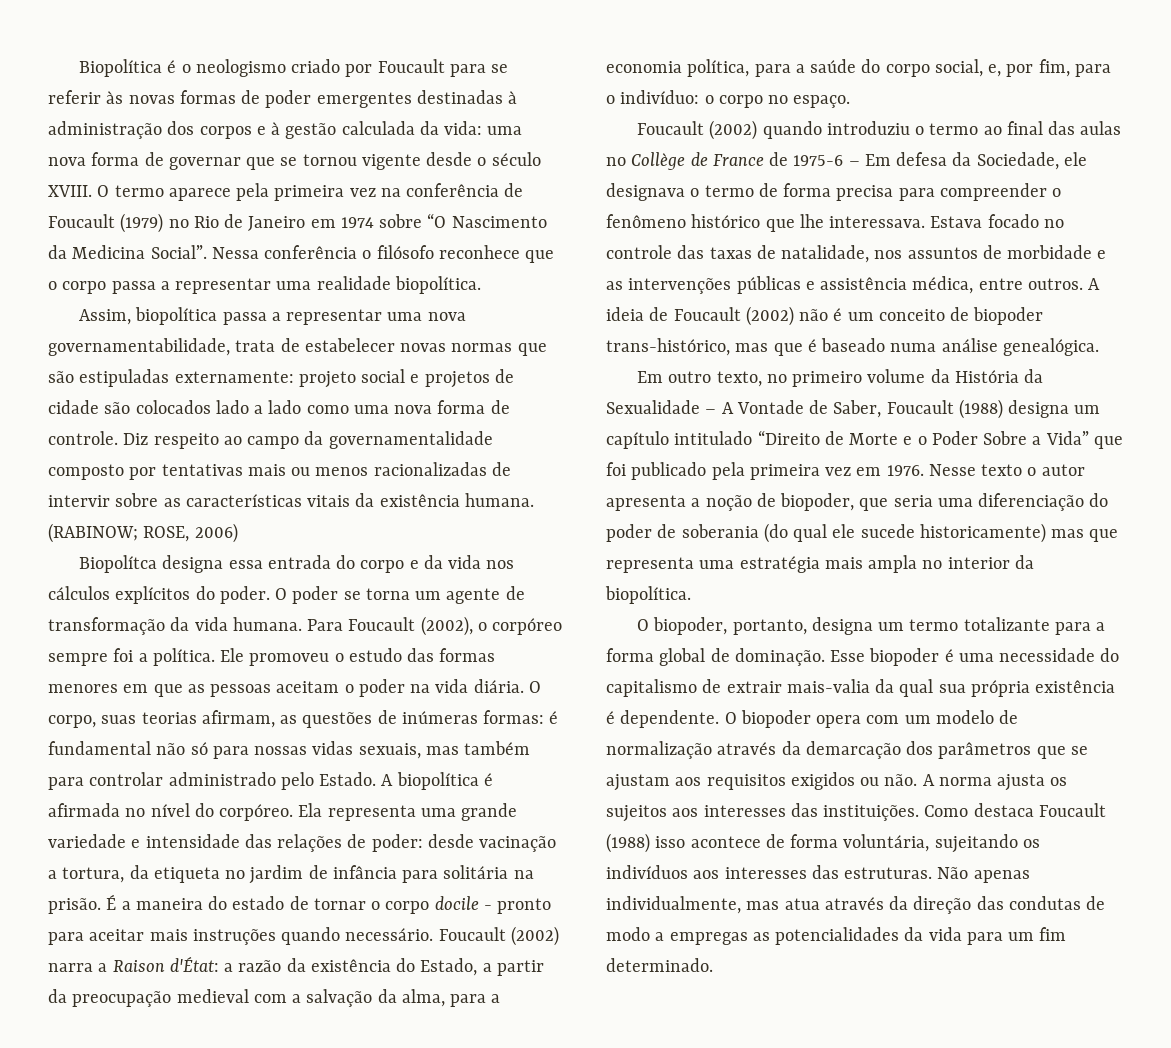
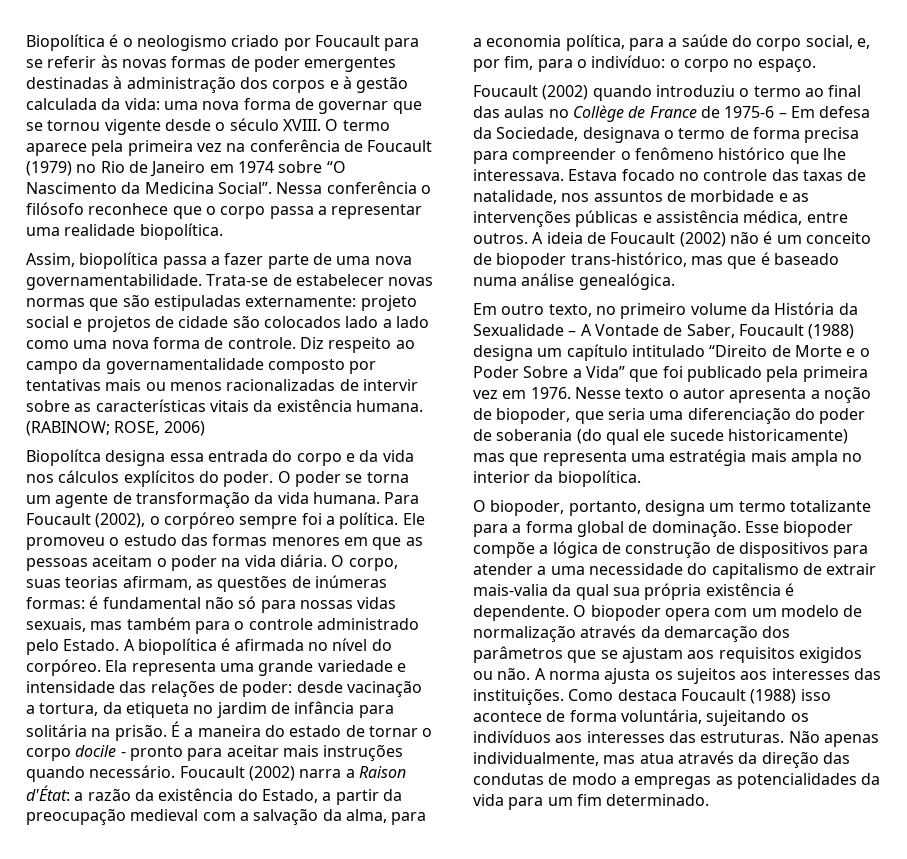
[286,309,466,325] [48,338,276,356] representar uma nova governamentabilidade, trata -> [224,253,412,269] [26,274,269,290] fazer parte de uma nova governamentabilidade. Trata-se
[89,772,164,786] controlar -> [234,618,313,630] o controle
[1063,152,1087,166] ele -> (579, 134) none
[944,649,954,662] é -> [473,541,869,558] [473,563,547,575] compõe a lógica de construção de dispositivos para atender a

